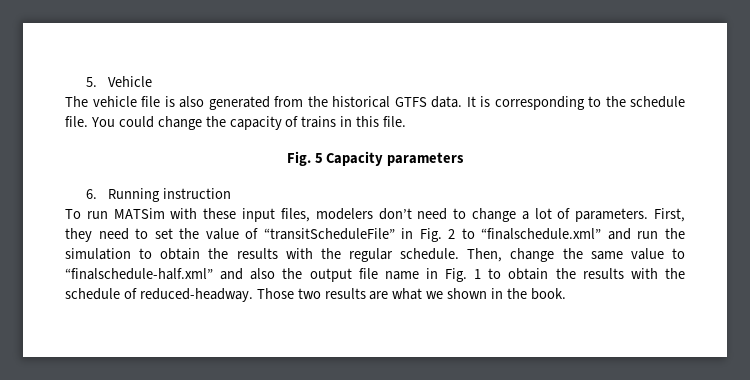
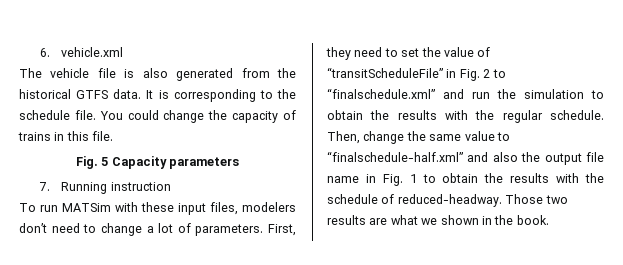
[86,76,152,87] 5. Vehicle -> [40,47,124,57] 6. vehicle.xml
[86,189,98,199] 6. -> [39,182,51,191] 7.

